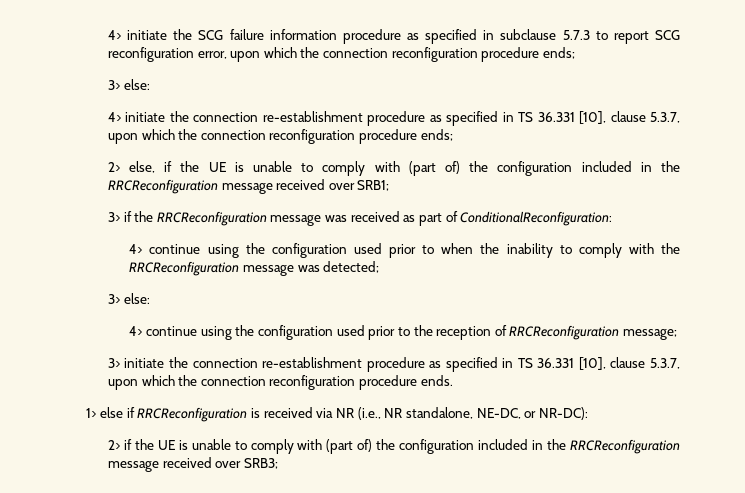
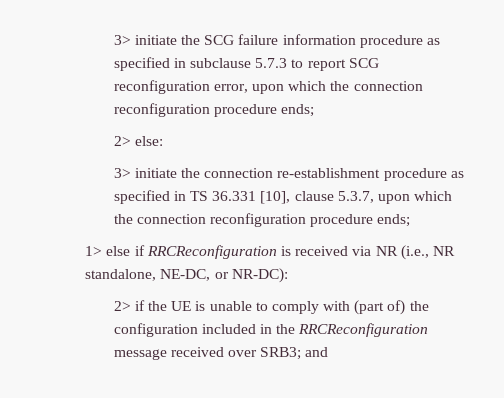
[107,30,121,40] 4> -> [113,35,131,45] 3>
[107,79,150,90] [107,111,681,126] [107,129,453,144] [107,161,680,176] [107,179,390,194] [107,211,613,226] [129,243,680,258] [129,261,380,276] [107,293,150,304] [129,325,678,340] 3> else: // 4> initiate the connection re-establishment procedure as specified in TS 36.331 [10], clause 5.3.7, upon which the connection reconfiguration procedure ends; // 2> else, if the UE is unable to comply with (part of) the configuration included in the RRCReconfiguration message received over SRB1; // 3> if the RRCReconfiguration message was received as part of ConditionalReconfiguration: // 4> continue using the configuration used prior to when the inability to comply with the RRCReconfiguration message was detected; // 3> else: // 4> continue using the configuration used prior to the reception of RRCReconfiguration message; -> [113,136,163,146] 2> else:
[420,375,453,386] ends. -> [377,214,411,227] ends;
(278, 463) none -> [305,347,329,357] and

